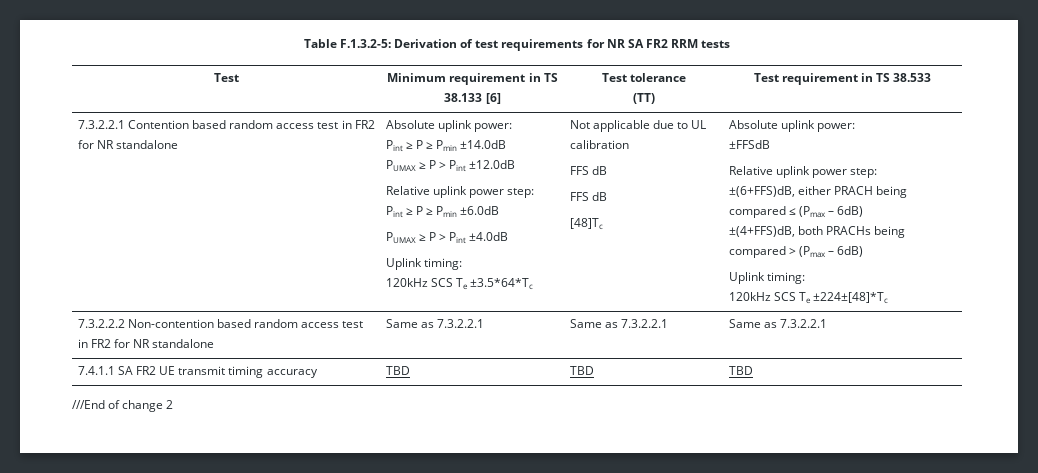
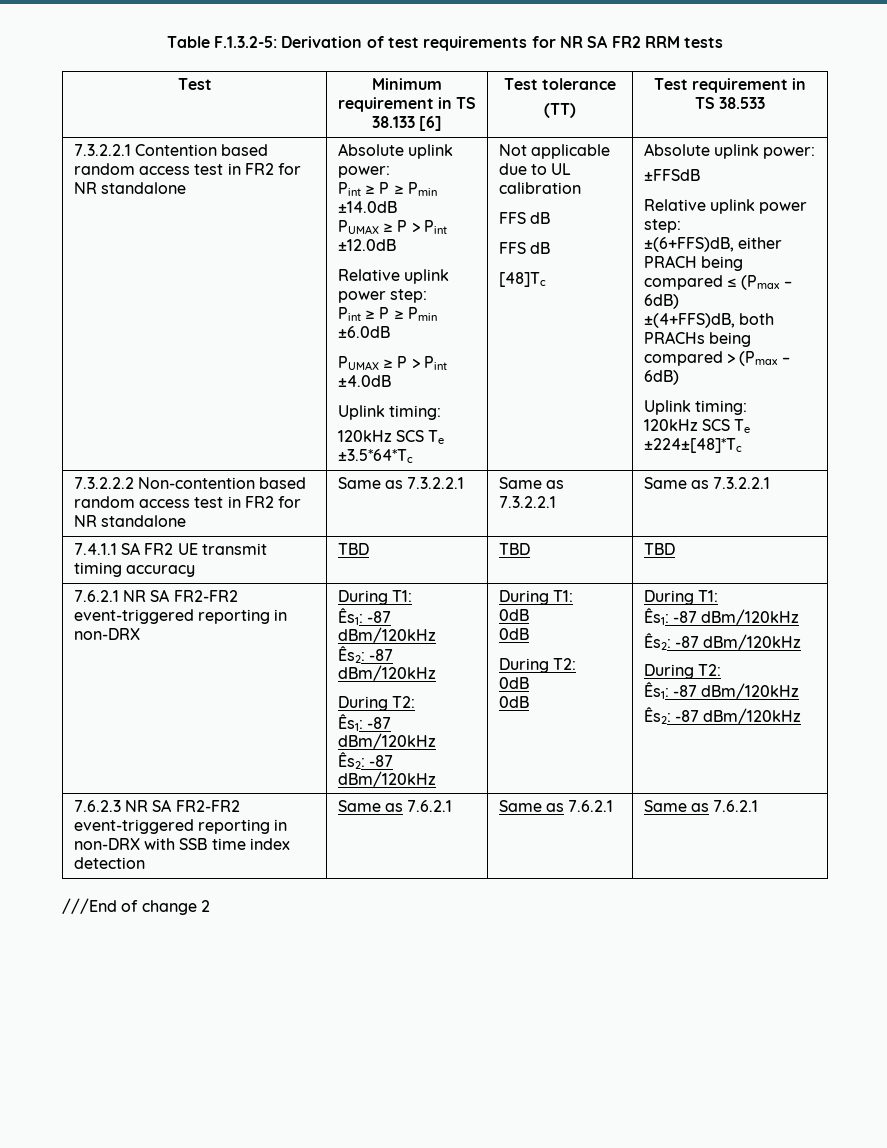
(753, 370) none -> [73,589,238,602] [73,609,288,624] [73,628,140,640] [337,590,412,605] [337,608,391,625] [337,627,436,643] [337,646,393,663] [337,665,436,681] [337,696,415,711] [337,714,391,731] [337,733,436,749] [337,752,393,769] [337,771,436,787] [498,590,573,605] [498,609,529,621] [498,628,529,640] [498,658,576,673] [498,677,529,689] [498,696,529,708] [643,590,718,605] [643,608,800,625] [643,633,802,650] [643,664,721,679] [643,682,800,699] [643,707,802,724] [73,799,240,812] [73,819,288,834] [73,838,290,850] [73,857,145,869] [337,800,453,812] [498,800,614,812] [643,800,759,812] // 7.6.2.1 NR SA FR2-FR2 event-triggered reporting in non-DRX | During T1: // Ês1: -87 dBm/120kHz // Ês2: -87 dBm/120kHz // During T2: // Ês1: -87 dBm/120kHz // Ês2: -87 dBm/120kHz | During T1: // 0dB // 0dB // During T2: // 0dB // 0dB | During T1: // Ês1: -87 dBm/120kHz // Ês2: -87 dBm/120kHz // During T2: // Ês1: -87 dBm/120kHz // Ês2: -87 dBm/120kHz // 7.6.2.3 NR SA FR2-FR2 event-triggered reporting in non-DRX with SSB time index detection | Same as 7.6.2.1 | Same as 7.6.2.1 | Same as 7.6.2.1

